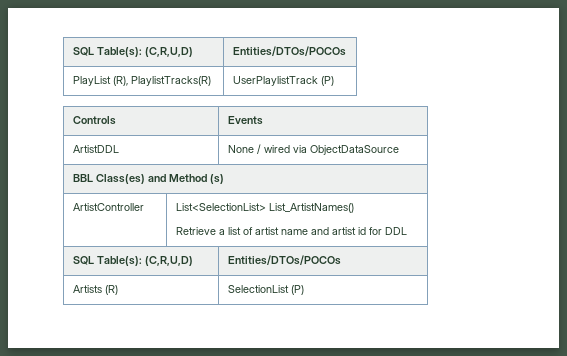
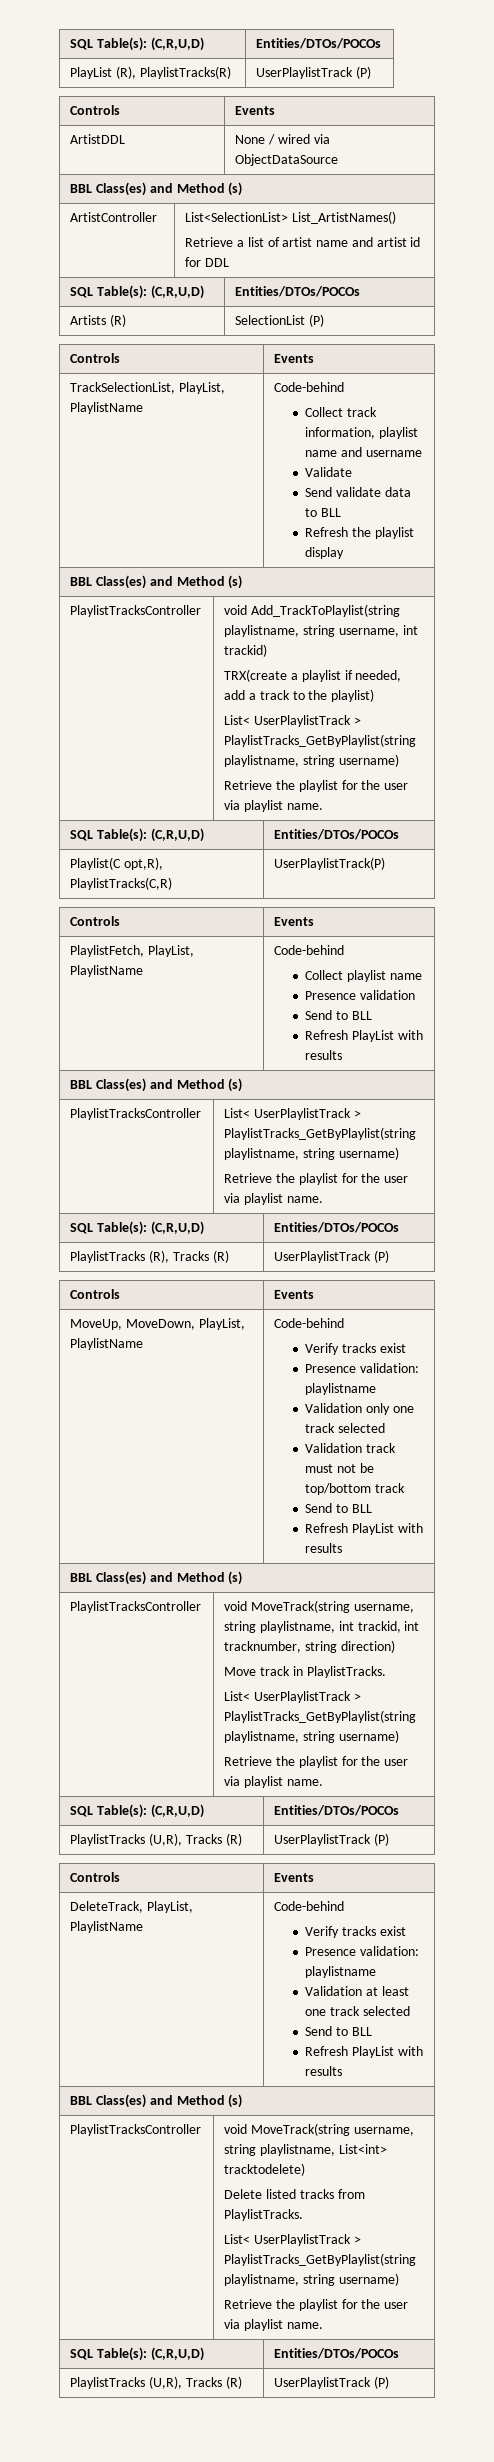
(304, 290) none -> [70,353,121,363] [274,354,315,363] [70,382,225,394] [70,402,144,414] [274,382,345,392] [305,407,378,417] [305,427,419,439] [305,447,422,457] [305,467,353,477] [305,487,411,497] [305,508,342,517] [305,527,414,539] [305,547,345,559] [70,575,243,589] [70,605,202,617] [224,604,400,617] [224,625,418,637] [224,644,268,657] [224,669,402,682] [224,689,375,702] [224,715,361,727] [224,734,417,747] [224,754,399,767] [224,780,409,792] [224,800,323,812] [70,828,204,842] [274,829,400,840] [70,857,163,870] [70,877,173,890] [274,857,386,870] [70,916,121,926] [274,917,315,926] [70,945,194,957] [70,965,144,977] [274,945,345,955] [305,970,422,982] [305,990,416,1000] [305,1010,372,1020] [305,1030,423,1042] [305,1050,343,1060] [70,1078,243,1092] [70,1108,202,1120] [224,1108,361,1120] [224,1127,417,1140] [224,1147,399,1160] [224,1173,409,1185] [224,1193,323,1205] [70,1221,204,1235] [274,1222,400,1233] [70,1250,229,1263] [274,1250,389,1263] [70,1289,121,1299] [274,1290,315,1299] [70,1318,245,1330] [70,1338,144,1350] [274,1318,345,1328] [305,1343,406,1355] [305,1363,420,1373] [305,1383,377,1395] [305,1403,414,1415] [305,1423,386,1433] [305,1443,397,1453] [305,1463,374,1473] [305,1483,406,1495] [305,1503,372,1513] [305,1523,423,1535] [305,1543,343,1553] [70,1571,243,1585] [70,1601,202,1613] [224,1600,414,1613] [224,1621,420,1633] [224,1640,395,1653] [224,1666,386,1678] [224,1691,361,1703] [224,1710,417,1723] [224,1730,399,1743] [224,1756,409,1768] [224,1776,323,1788] [70,1804,204,1818] [274,1805,400,1816] [70,1833,242,1846] [274,1833,389,1846] [70,1872,121,1882] [274,1873,315,1882] [70,1901,193,1913] [70,1921,144,1933] [274,1901,345,1911] [305,1926,406,1938] [305,1946,420,1956] [305,1966,377,1978] [305,1986,409,1996] [305,2006,410,2016] [305,2026,372,2036] [305,2046,423,2058] [305,2066,343,2076] [70,2094,243,2108] [70,2124,202,2136] [224,2123,414,2136] [224,2144,387,2156] [224,2163,306,2176] [224,2189,365,2199] [224,2209,304,2221] [224,2234,361,2246] [224,2253,417,2266] [224,2273,399,2286] [224,2299,409,2311] [224,2319,323,2331] [70,2347,204,2361] [274,2348,400,2359] [70,2376,242,2389] [274,2376,389,2389] // Controls | Events // TrackSelectionList, PlayList, PlaylistName | Code-behind // Collect track information, playlist name and username // Validate // Send validate data to BLL // Refresh the playlist display // BBL Class(es) and Method (s) // PlaylistTracksController | void Add_TrackToPlaylist(string playlistname, string username, int trackid) // TRX(create a playlist if needed, add a track to the playlist) // List< UserPlaylistTrack > PlaylistTracks_GetByPlaylist(string playlistname, string username) // Retrieve the playlist for the user via playlist name. // SQL Table(s): (C,R,U,D) | Entities/DTOs/POCOs // Playlist(C opt,R), PlaylistTracks(C,R) | UserPlaylistTrack(P) // Controls | Events // PlaylistFetch, PlayList, PlaylistName | Code-behind // Collect playlist name // Presence validation // Send to BLL // Refresh PlayList with results // BBL Class(es) and Method (s) // PlaylistTracksController | List< UserPlaylistTrack > PlaylistTracks_GetByPlaylist(string playlistname, string username) // Retrieve the playlist for the user via playlist name. // SQL Table(s): (C,R,U,D) | Entities/DTOs/POCOs // PlaylistTracks (R), Tracks (R) | UserPlaylistTrack (P) // Controls | Events // MoveUp, MoveDown, PlayList, PlaylistName | Code-behind // Verify tracks exist // Presence validation: playlistname // Validation only one track selected // Validation track must not be top/bottom track // Send to BLL // Refresh PlayList with results // BBL Class(es) and Method (s) // PlaylistTracksController | void MoveTrack(string username, string playlistname, int trackid, int tracknumber, string direction) // Move track in PlaylistTracks. // List< UserPlaylistTrack > PlaylistTracks_GetByPlaylist(string playlistname, string username) // Retrieve the playlist for the user via playlist name. // SQL Table(s): (C,R,U,D) | Entities/DTOs/POCOs // PlaylistTracks (U,R), Tracks (R) | UserPlaylistTrack (P) // Controls | Events // DeleteTrack, PlayList, PlaylistName | Code-behind // Verify tracks exist // Presence validation: playlistname // Validation at least one track selected // Send to BLL // Refresh PlayList with results // BBL Class(es) and Method (s) // PlaylistTracksController | void MoveTrack(string username, string playlistname, List<int> tracktodelete) // Delete listed tracks from PlaylistTracks. // List< UserPlaylistTrack > PlaylistTracks_GetByPlaylist(string playlistname, string username) // Retrieve the playlist for the user via playlist name. // SQL Table(s): (C,R,U,D) | Entities/DTOs/POCOs // PlaylistTracks (U,R), Tracks (R) | UserPlaylistTrack (P)

